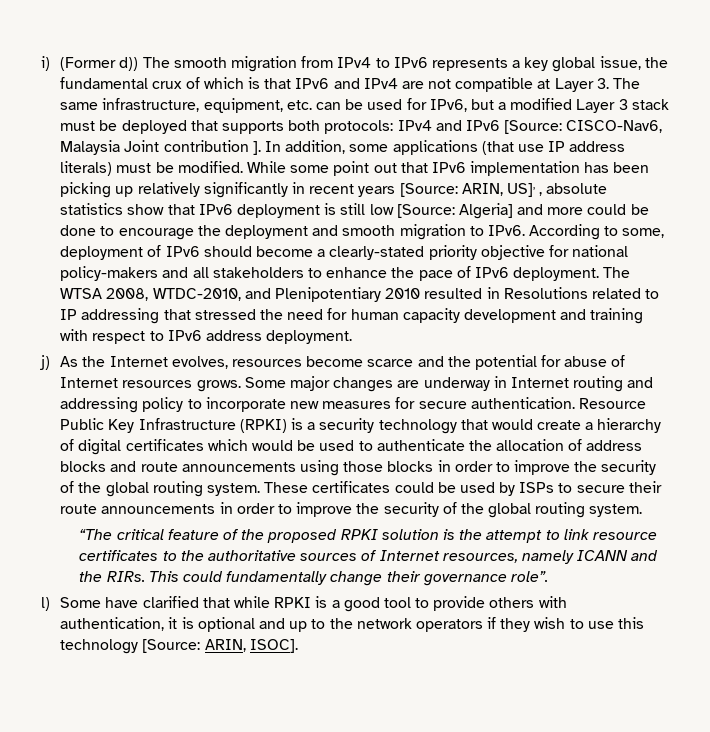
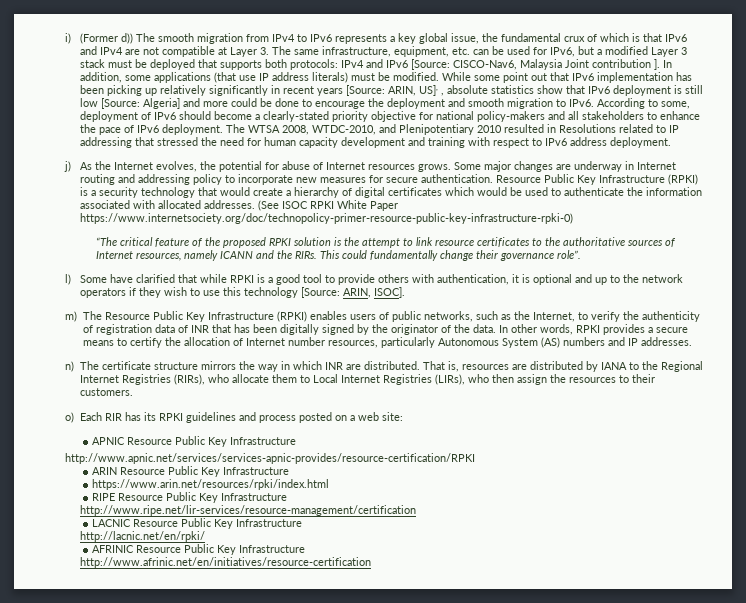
[231,356,444,367] resources become scarce and -> (198, 166) none
[496,439,643,451] [60,460,657,476] [60,481,662,497] [60,502,643,518] allocation of address blocks and route announcements using those blocks in order to improve the security of the global routing system. These certificates could be used by ISPs to secure their route announcements in order to improve the security of the global routing system. -> [646,187,703,196] [80,200,399,211] [80,213,574,224] information associated with allocated addresses. (See ISOC RPKI White Paper https://www.internetsociety.org/doc/technopolicy-primer-resource-public-key-infrastructure-rpki-0)
(298, 646) none -> [65,311,700,322] [82,324,688,335] [82,337,692,348] [65,361,704,372] [80,374,656,385] [80,388,134,396] [65,412,404,423] [92,436,297,447] [65,453,475,464] [92,466,290,477] [92,479,330,490] [92,492,288,503] [80,505,417,516] [92,518,303,529] [80,531,206,542] [92,544,306,555] [80,557,372,568] // m) The Resource Public Key Infrastructure (RPKI) enables users of public networks, such as the Internet, to verify the authenticity of registration data of INR that has been digitally signed by the originator of the data. In other words, RPKI provides a secure means to certify the allocation of Internet number resources, particularly Autonomous System (AS) numbers and IP addresses. // n) The certificate structure mirrors the way in which INR are distributed. That is, resources are distributed by IANA to the Regional Internet Registries (RIRs), who allocate them to Local Internet Registries (LIRs), who then assign the resources to their customers. // o) Each RIR has its RPKI guidelines and process posted on a web site: // APNIC Resource Public Key Infrastructure // http://www.apnic.net/services/services-apnic-provides/resource-certification/RPKI // ARIN Resource Public Key Infrastructure // https://www.arin.net/resources/rpki/index.html // RIPE Resource Public Key Infrastructure // http://www.ripe.net/lir-services/resource-management/certification // LACNIC Resource Public Key Infrastructure // http://lacnic.net/en/rpki/ // AFRINIC Resource Public Key Infrastructure // http://www.afrinic.net/en/initiatives/resource-certification

